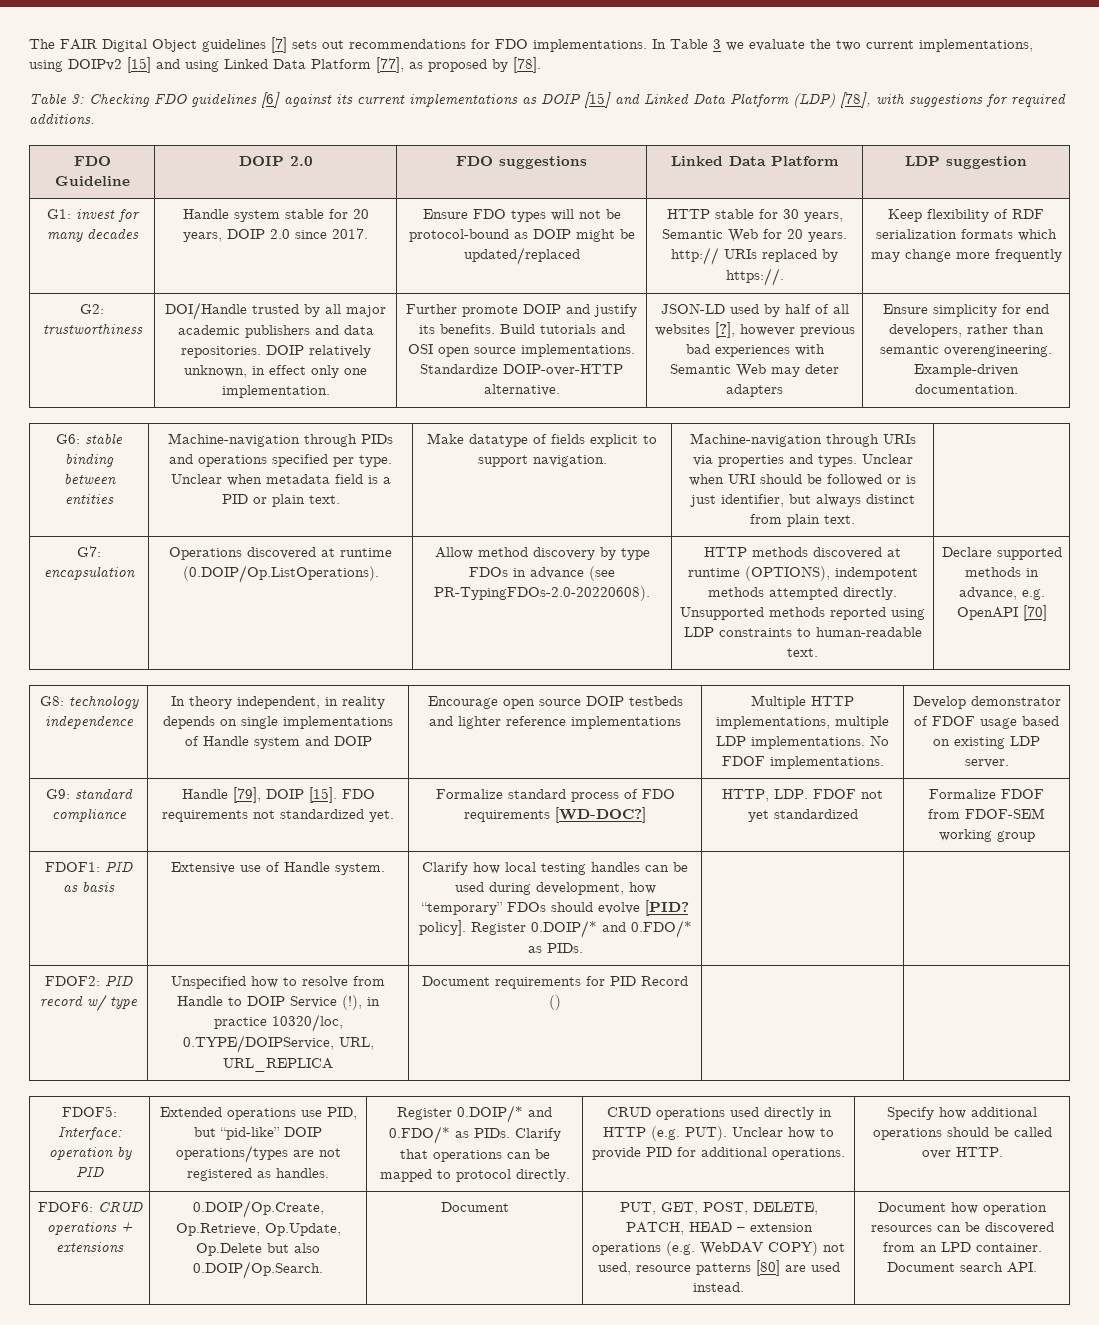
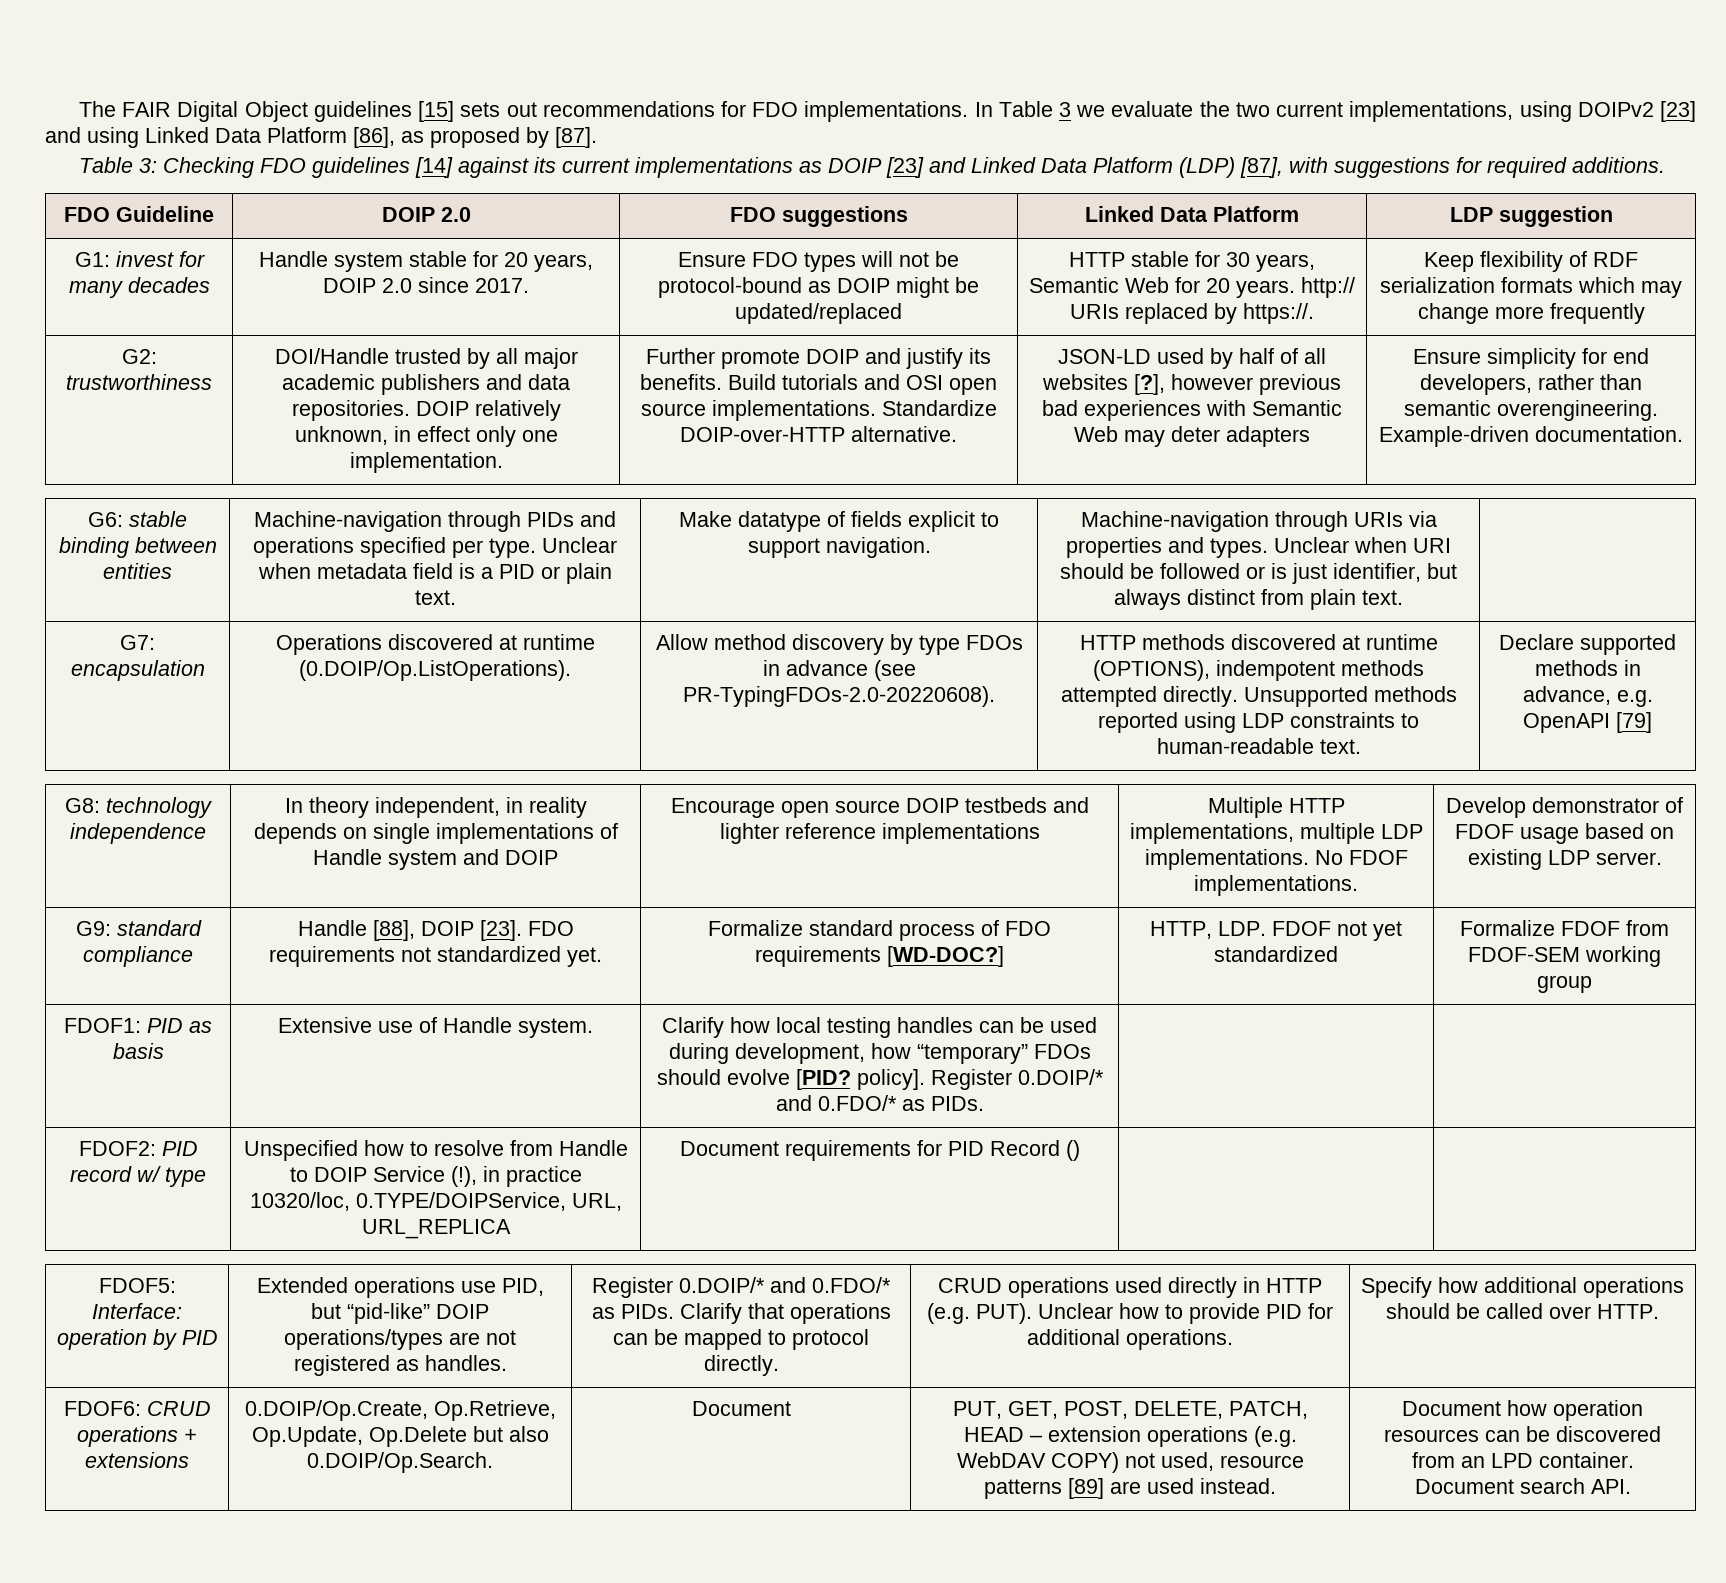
[271,37,287,53] [7] -> [418,101,455,122] [15]
[127,57,151,73] [15] -> [1659,101,1696,122] [23]
[376,57,404,73] [77], -> [353,127,395,148] [86],
[513,57,541,73] [78]. -> [555,127,597,148] [87].
[261,92,280,108] [6] -> [415,157,454,178] [14]
[584,92,611,108] [15] -> [886,157,925,178] [23]
[840,92,871,108] [78], -> [1240,157,1284,178] [87],
[1022,605,1047,621] [70] -> [1616,712,1652,733] [79]
[232,787,337,803] [79], DOIP [15]. -> [372,920,522,941] [88], DOIP [23].
[755,1260,780,1276] [80] -> [1068,1478,1104,1499] [89]

